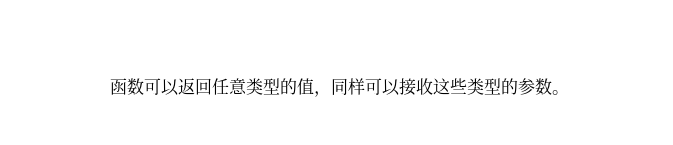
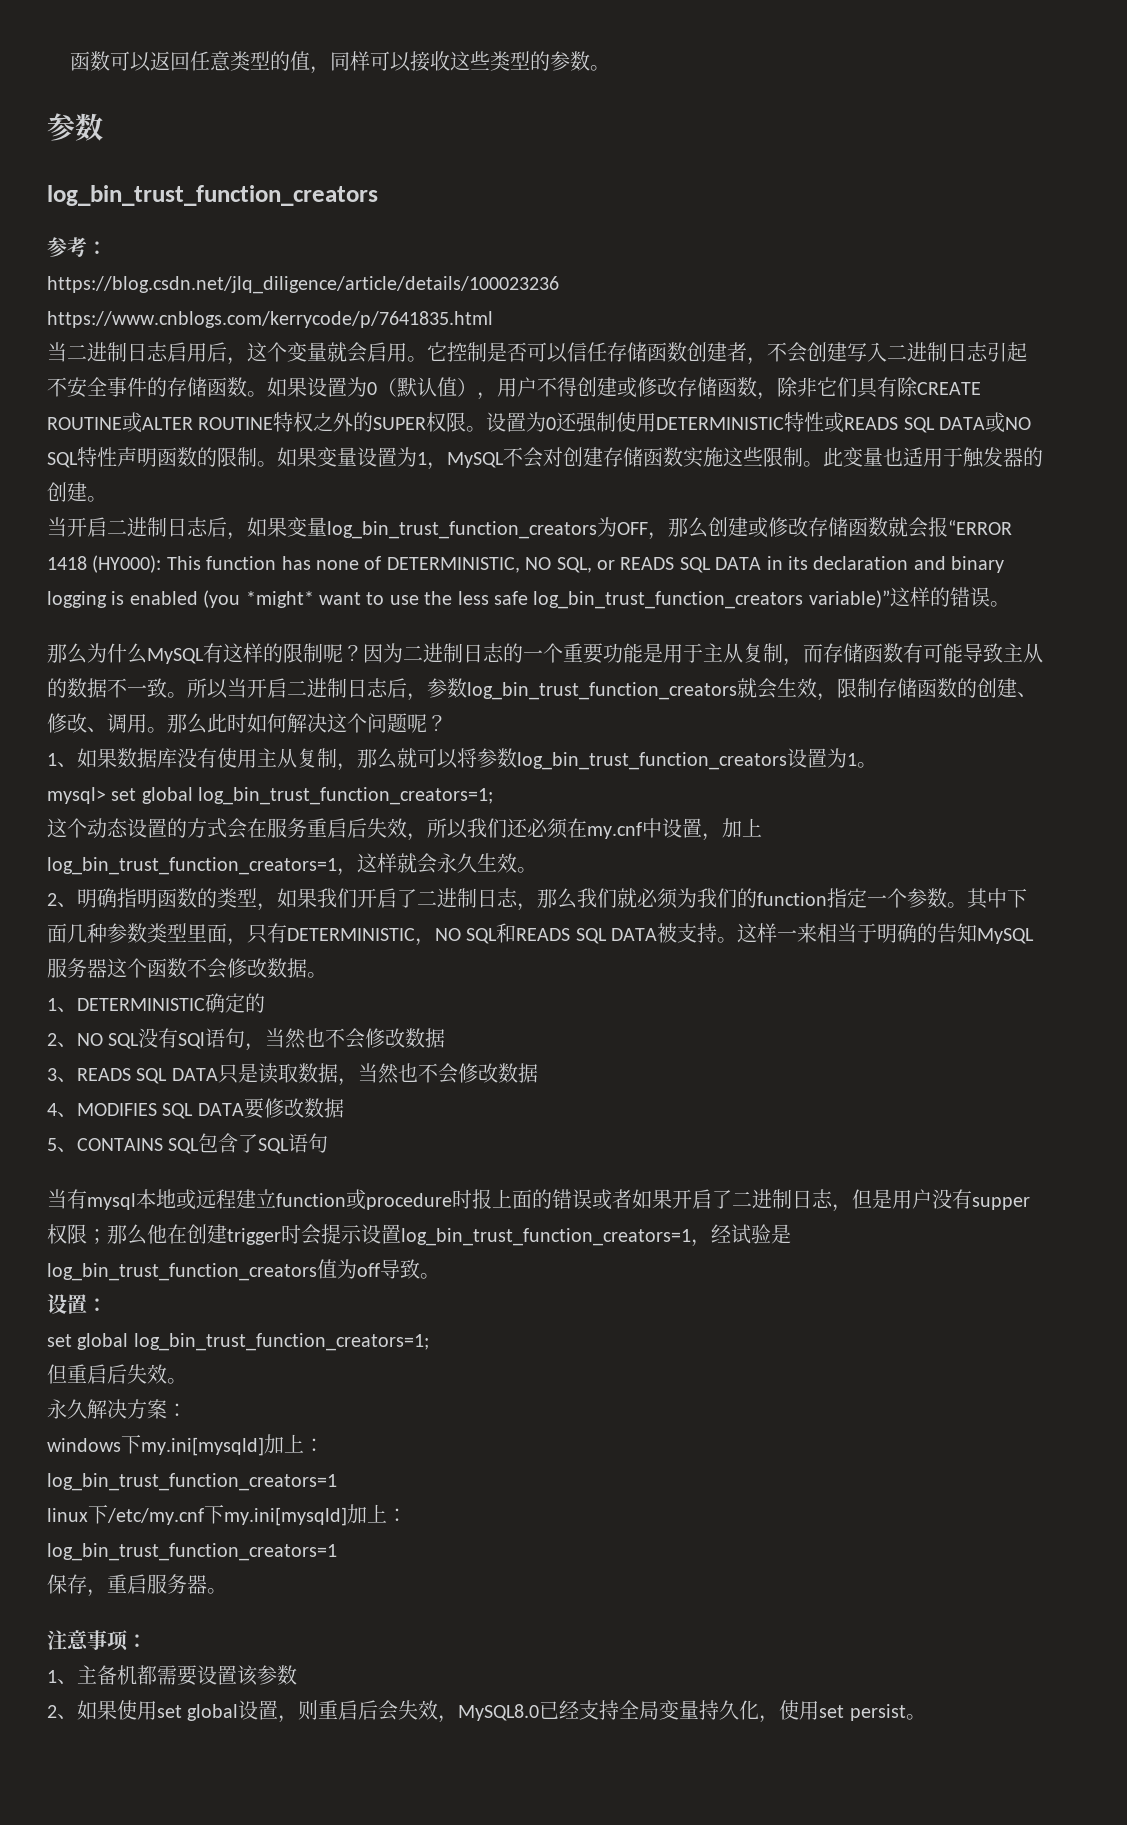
(569, 92) none -> [47,113,103,141] [47,185,378,206] [47,237,107,257] [47,276,559,294] [47,311,493,328] [47,342,1027,365] [47,377,981,400] [47,412,1032,433] [47,447,1043,470] [47,482,107,502] [47,517,1012,540] [47,555,1005,573] [47,587,1010,609] [47,643,1043,666] [47,678,1037,701] [47,713,447,734] [47,748,877,771] [47,787,494,805] [47,818,762,841] [47,853,537,876] [47,888,1027,911] [47,923,1035,946] [47,958,327,979] [47,993,265,1013] [47,1028,446,1051] [47,1063,538,1086] [47,1098,344,1119] [47,1133,329,1154] [47,1189,1030,1212] [47,1224,791,1247] [47,1259,440,1281] [47,1294,107,1314] [47,1333,429,1351] [47,1364,187,1384] [47,1399,187,1419] [47,1434,324,1456] [47,1473,337,1491] [47,1504,407,1526] [47,1543,337,1561] [47,1574,227,1597] [47,1630,147,1651] [47,1665,297,1686] [47,1700,926,1723] // 参数 // log_bin_trust_function_creators // 参考： // https://blog.csdn.net/jlq_diligence/article/details/100023236 // https://www.cnblogs.com/kerrycode/p/7641835.html // 当二进制日志启用后，这个变量就会启用。它控制是否可以信任存储函数创建者，不会创建写入二进制日志引起不安全事件的存储函数。如果设置为0（默认值），用户不得创建或修改存储函数，除非它们具有除CREATE ROUTINE或ALTER ROUTINE特权之外的SUPER权限。设置为0还强制使用DETERMINISTIC特性或READS SQL DATA或NO SQL特性声明函数的限制。如果变量设置为1，MySQL不会对创建存储函数实施这些限制。此变量也适用于触发器的创建。 // 当开启二进制日志后，如果变量log_bin_trust_function_creators为OFF，那么创建或修改存储函数就会报“ERROR 1418 (HY000): This function has none of DETERMINISTIC, NO SQL, or READS SQL DATA in its declaration and binary logging is enabled (you *might* want to use the less safe log_bin_trust_function_creators variable)”这样的错误。 // 那么为什么MySQL有这样的限制呢？因为二进制日志的一个重要功能是用于主从复制，而存储函数有可能导致主从的数据不一致。所以当开启二进制日志后，参数log_bin_trust_function_creators就会生效，限制存储函数的创建、修改、调用。那么此时如何解决这个问题呢？ // 1、如果数据库没有使用主从复制，那么就可以将参数log_bin_trust_function_creators设置为1。 // mysql> set global log_bin_trust_function_creators=1; // 这个动态设置的方式会在服务重启后失效，所以我们还必须在my.cnf中设置，加上log_bin_trust_function_creators=1，这样就会永久生效。 // 2、明确指明函数的类型，如果我们开启了二进制日志，那么我们就必须为我们的function指定一个参数。其中下面几种参数类型里面，只有DETERMINISTIC，NO SQL和READS SQL DATA被支持。这样一来相当于明确的告知MySQL服务器这个函数不会修改数据。 // 1、DETERMINISTIC确定的 // 2、NO SQL没有SQl语句，当然也不会修改数据 // 3、READS SQL DATA只是读取数据，当然也不会修改数据 // 4、MODIFIES SQL DATA要修改数据 // 5、CONTAINS SQL包含了SQL语句 // 当有mysql本地或远程建立function或procedure时报上面的错误或者如果开启了二进制日志，但是用户没有supper权限；那么他在创建trigger时会提示设置log_bin_trust_function_creators=1，经试验是log_bin_trust_function_creators值为off导致。 // 设置： // set global log_bin_trust_function_creators=1; // 但重启后失效。 // 永久解决方案： // windows下my.ini[mysqld]加上： // log_bin_trust_function_creators=1 // linux下/etc/my.cnf下my.ini[mysqld]加上： // log_bin_trust_function_creators=1 // 保存，重启服务器。 // 注意事项： // 1、主备机都需要设置该参数 // 2、如果使用set global设置，则重启后会失效，MySQL8.0已经支持全局变量持久化，使用set persist。

